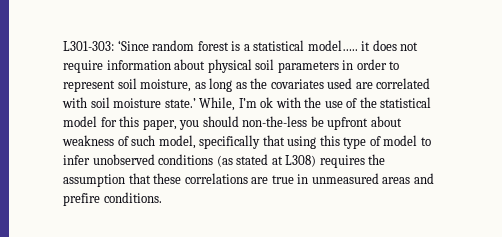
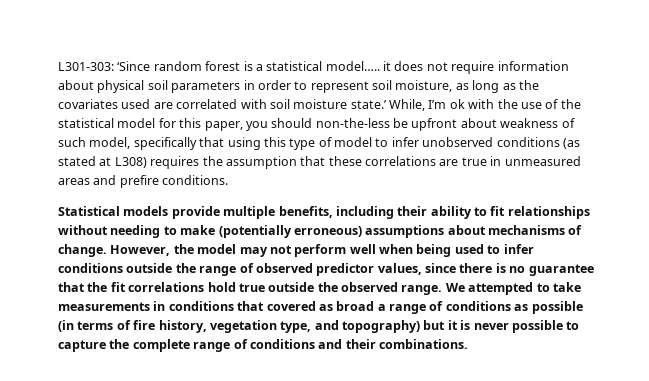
(162, 197) none -> [58,206,590,219] [58,225,583,238] [58,244,534,257] [58,263,594,276] [58,282,581,295] [58,301,583,314] [58,320,580,333] [58,339,468,352] // Statistical models provide multiple benefits, including their ability to fit relationships without needing to make (potentially erroneous) assumptions about mechanisms of change. However, the model may not perform well when being used to infer conditions outside the range of observed predictor values, since there is no guarantee that the fit correlations hold true outside the observed range. We attempted to take measurements in conditions that covered as broad a range of conditions as possible (in terms of fire history, vegetation type, and topography) but it is never possible to capture the complete range of conditions and their combinations.

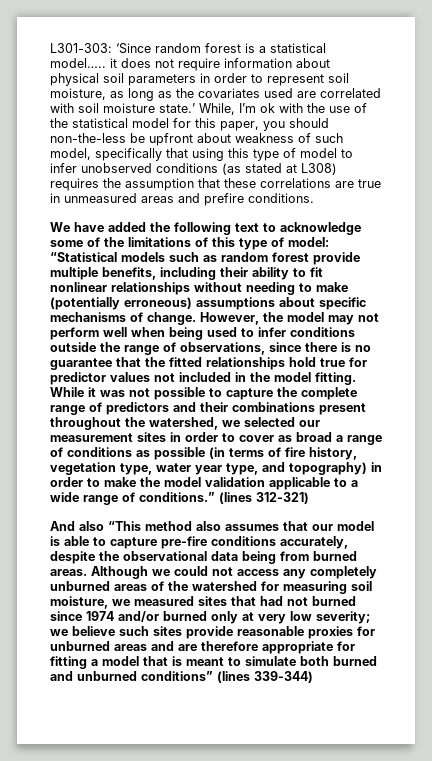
[58,206,169,216] Statistical models -> [50,222,361,235] [50,237,329,250] [50,252,309,262] We have added the following text to acknowledge some of the limitations of this type of model: “Statistical models such as random forest
(506, 211) none -> [50,282,107,292] nonlinear
(486, 230) none -> [319,297,366,310] specific
[255,263,422,276] observed predictor values, -> [180,342,265,355] observations,
[110,282,581,295] [58,301,316,311] fit correlations hold true outside the observed range. We attempted to take measurements in conditions that covered -> [169,357,367,370] [50,372,356,385] [50,387,357,400] [50,402,366,415] [50,417,320,430] [50,432,274,442] fitted relationships hold true for predictor values not included in the model fitting. While it was not possible to capture the complete range of predictors and their combinations present throughout the watershed, we selected our measurement sites in order to cover
[314,320,580,333] [58,339,468,352] and topography) but it is never possible to capture the complete range of conditions and their combinations. -> [156,462,382,475] [50,477,358,490] [50,492,309,505] [50,521,374,531] [50,536,348,549] [50,551,357,564] [50,566,377,579] [50,581,372,594] [50,596,356,609] [50,611,370,624] [50,626,375,639] [50,641,355,654] [50,656,377,669] [50,671,313,683] water year type, and topography) in order to make the model validation applicable to a wide range of conditions.” (lines 312-321) // And also “This method also assumes that our model is able to capture pre-fire conditions accurately, despite the observational data being from burned areas. Although we could not access any completely unburned areas of the watershed for measuring soil moisture, we measured sites that had not burned since 1974 and/or burned only at very low severity; we believe such sites provide reasonable proxies for unburned areas and are therefore appropriate for fitting a model that is meant to simulate both burned and unburned conditions” (lines 339-344)

